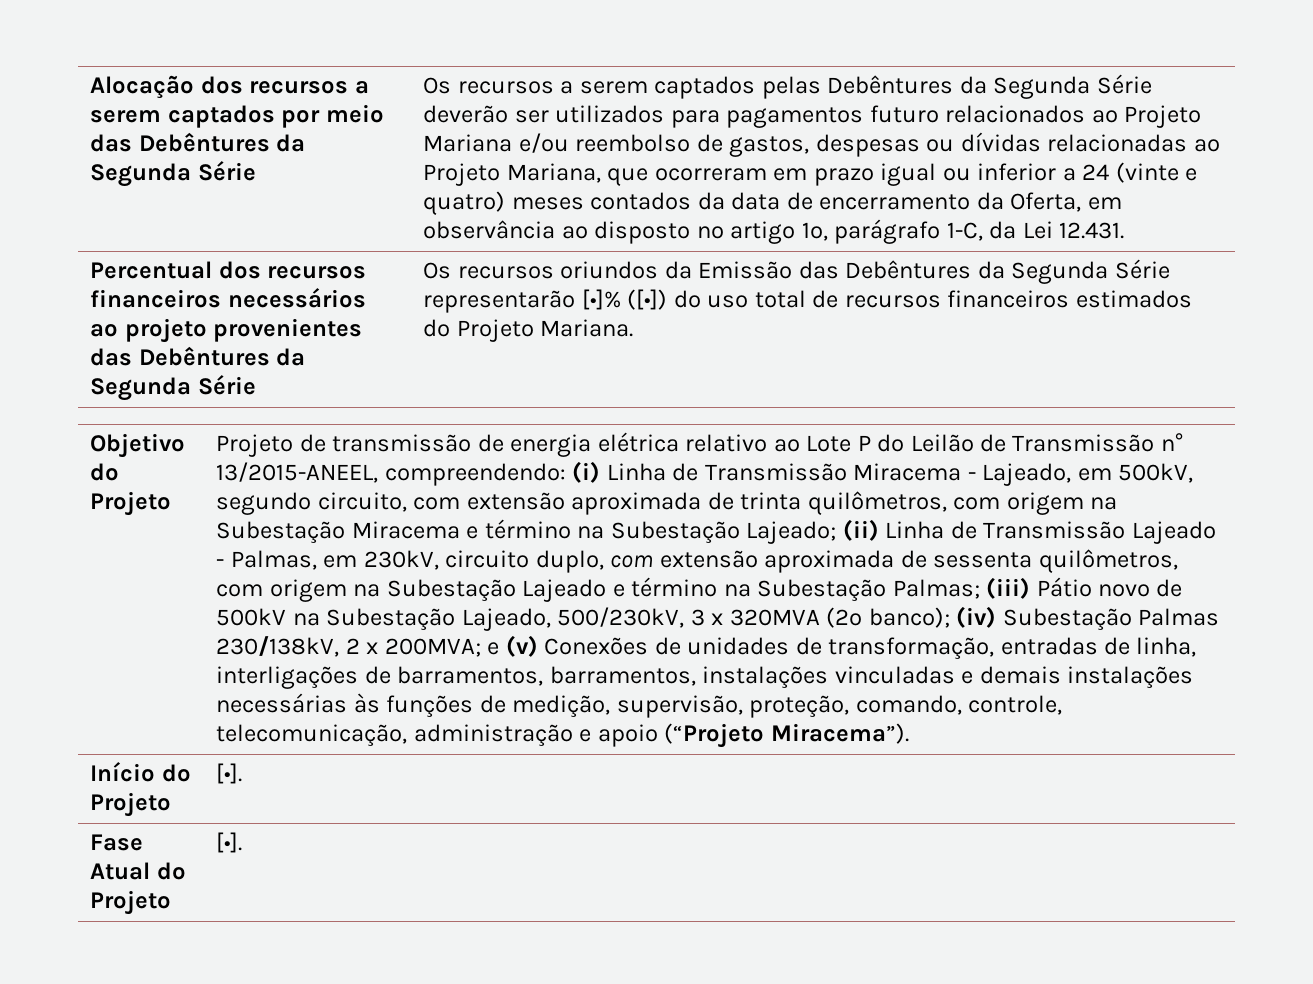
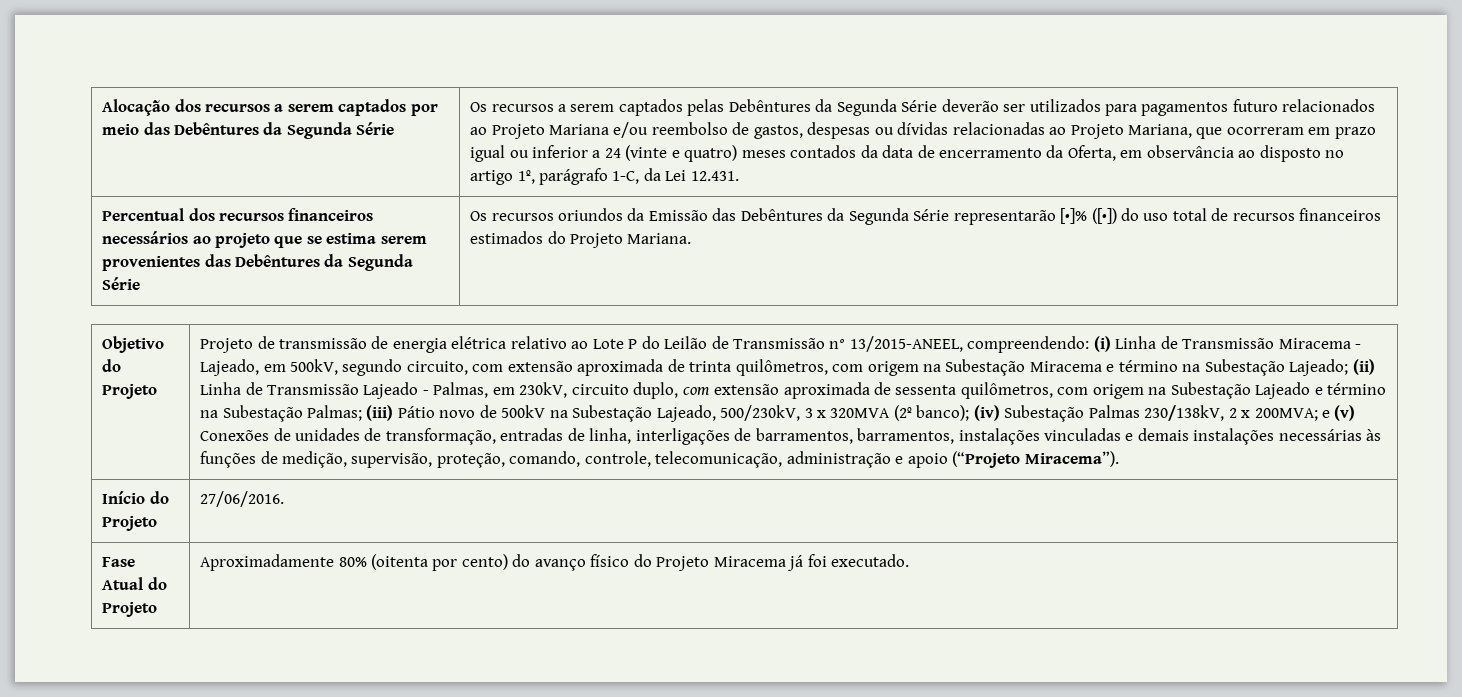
(207, 330) none -> [274,233,427,248] que se estima serem
[216,763,243,784] [•]. -> [200,491,285,507] 27/06/2016.
[216,832,243,853] [•]. -> [200,554,909,571] Aproximadamente 80% (oitenta por cento) do avanço físico do Projeto Miracema já foi executado.

